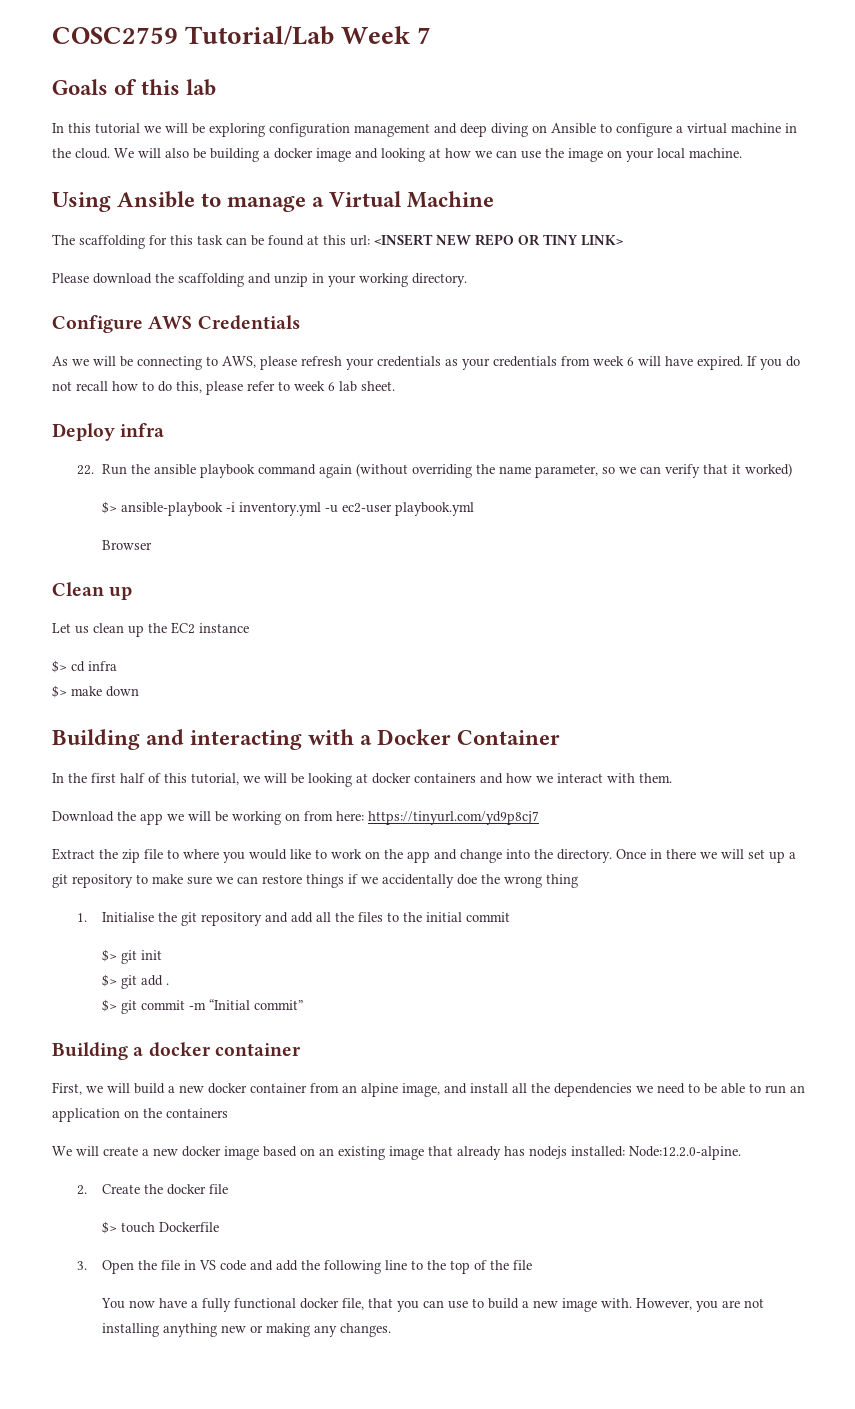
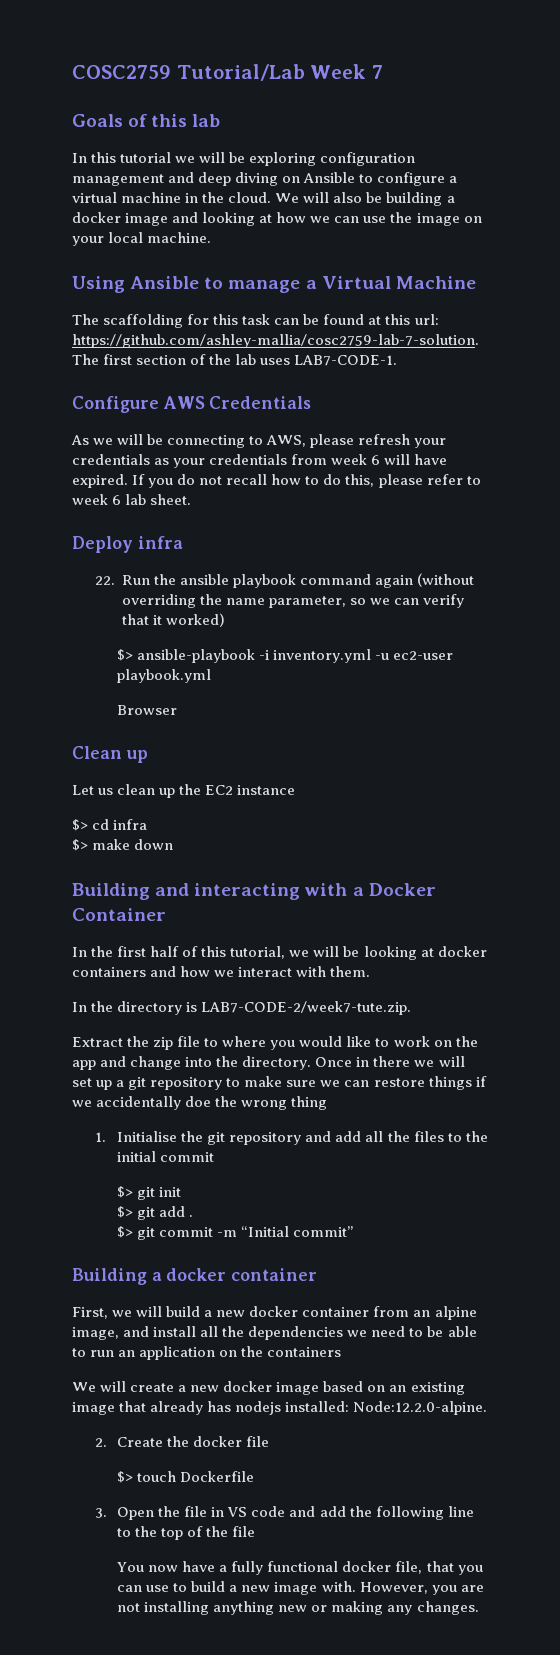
[374,234,623,246] [52,273,467,287] <INSERT NEW REPO OR TINY LINK> // Please download the scaffolding and unzip in your working directory. -> [72,334,479,348] [72,354,398,366] https://github.com/ashley-mallia/cosc2759-lab-7-solution. The first section of the lab uses LAB7-CODE-1.
[52,811,539,825] Download the app we will be working on from here: https://tinyurl.com/yd9p8cj7 -> [72,1001,412,1015] In the directory is LAB7-CODE-2/week7-tute.zip.

